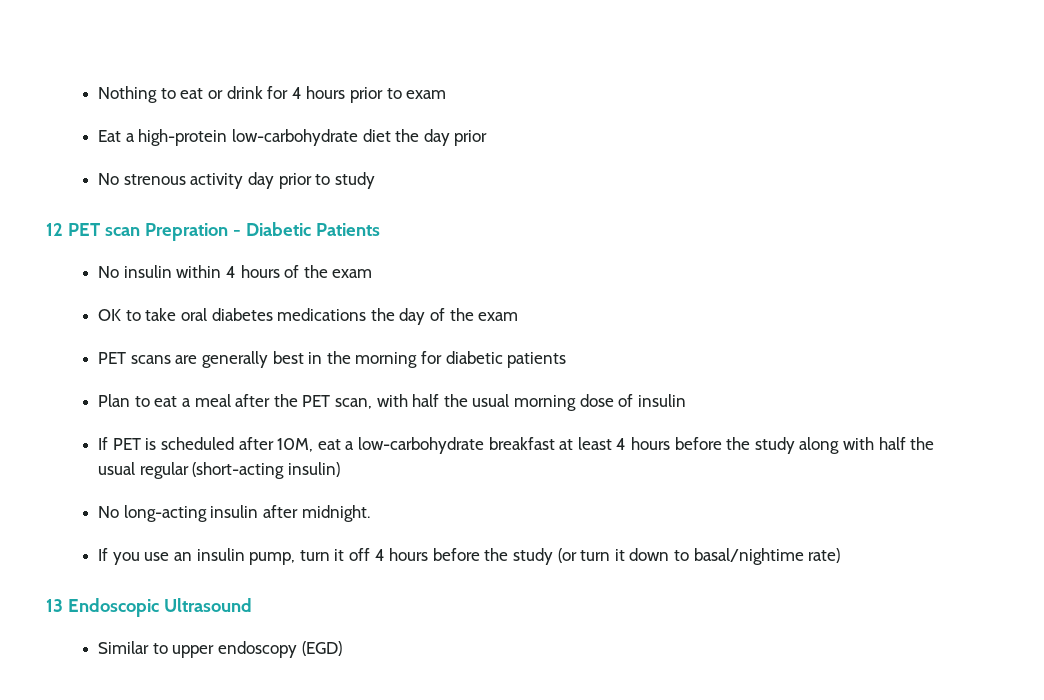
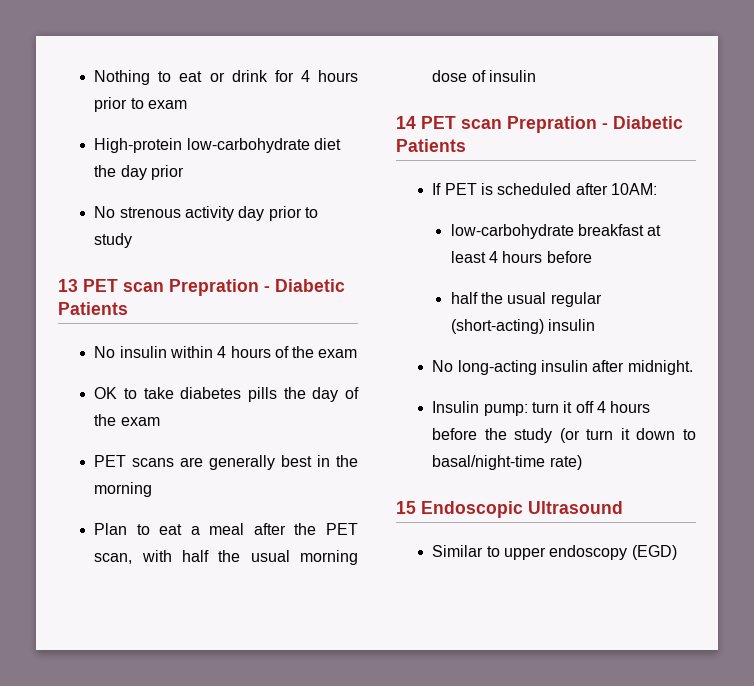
[98,129,228,146] Eat a high-protein -> [94,138,183,153] High-protein
[46,223,63,236] 12 -> [58,279,78,292] 13
[181,308,367,321] oral diabetes medications -> [180,387,277,402] diabetes pills
[421,351,567,368] for diabetic patients -> (153, 489) none
(686, 400) none -> [396,116,683,133] [396,139,466,152] // 14 PET scan Prepration - Diabetic Patients
[277,438,355,452] 10M, eat a -> [610,183,657,195] 10AM: //
[726,437,874,454] the study along with -> (592, 257) //
[192,462,341,479] (short-acting insulin) -> [450,319,596,334] (short-acting) insulin
[98,548,296,565] If you use an insulin pump, -> [432,401,528,416] Insulin pump:
[693,548,804,565] basal/nightime -> [432,455,546,470] basal/night-time
[46,599,63,612] 13 -> [396,501,416,514] 15

